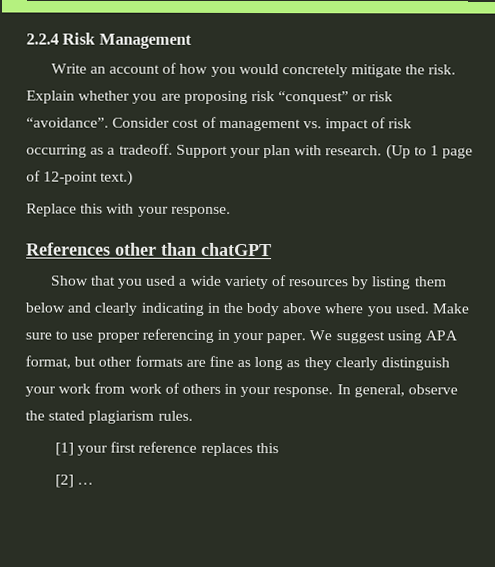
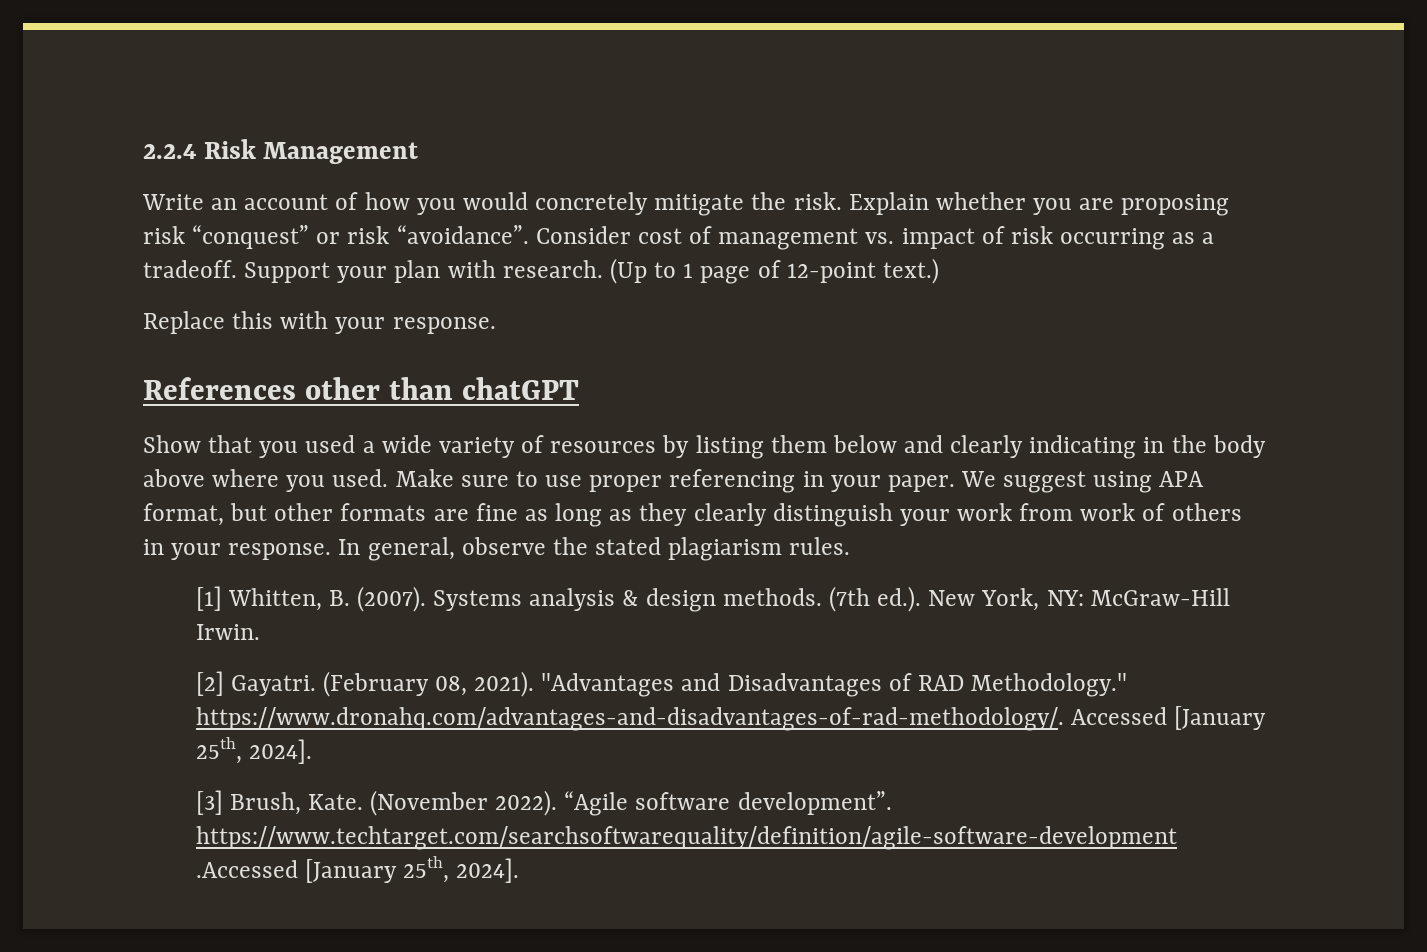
[77,441,279,457] [54,474,95,488] your first reference replaces this // [2] … -> [227,586,1230,612] [195,624,260,640] [195,671,1128,697] [195,706,1266,731] [195,737,312,764] [195,790,892,816] [195,826,1177,850] [195,856,520,883] Whitten, B. (2007). Systems analysis & design methods. (7th ed.). New York, NY: McGraw-Hill Irwin. // [2] Gayatri. (February 08, 2021). "Advantages and Disadvantages of RAD Methodology." https://www.dronahq.com/advantages-and-disadvantages-of-rad-methodology/. Accessed [January 25th, 2024]. // [3] Brush, Kate. (November 2022). “Agile software development”. https://www.techtarget.com/searchsoftwarequality/definition/agile-software-development .Accessed [January 25th, 2024].

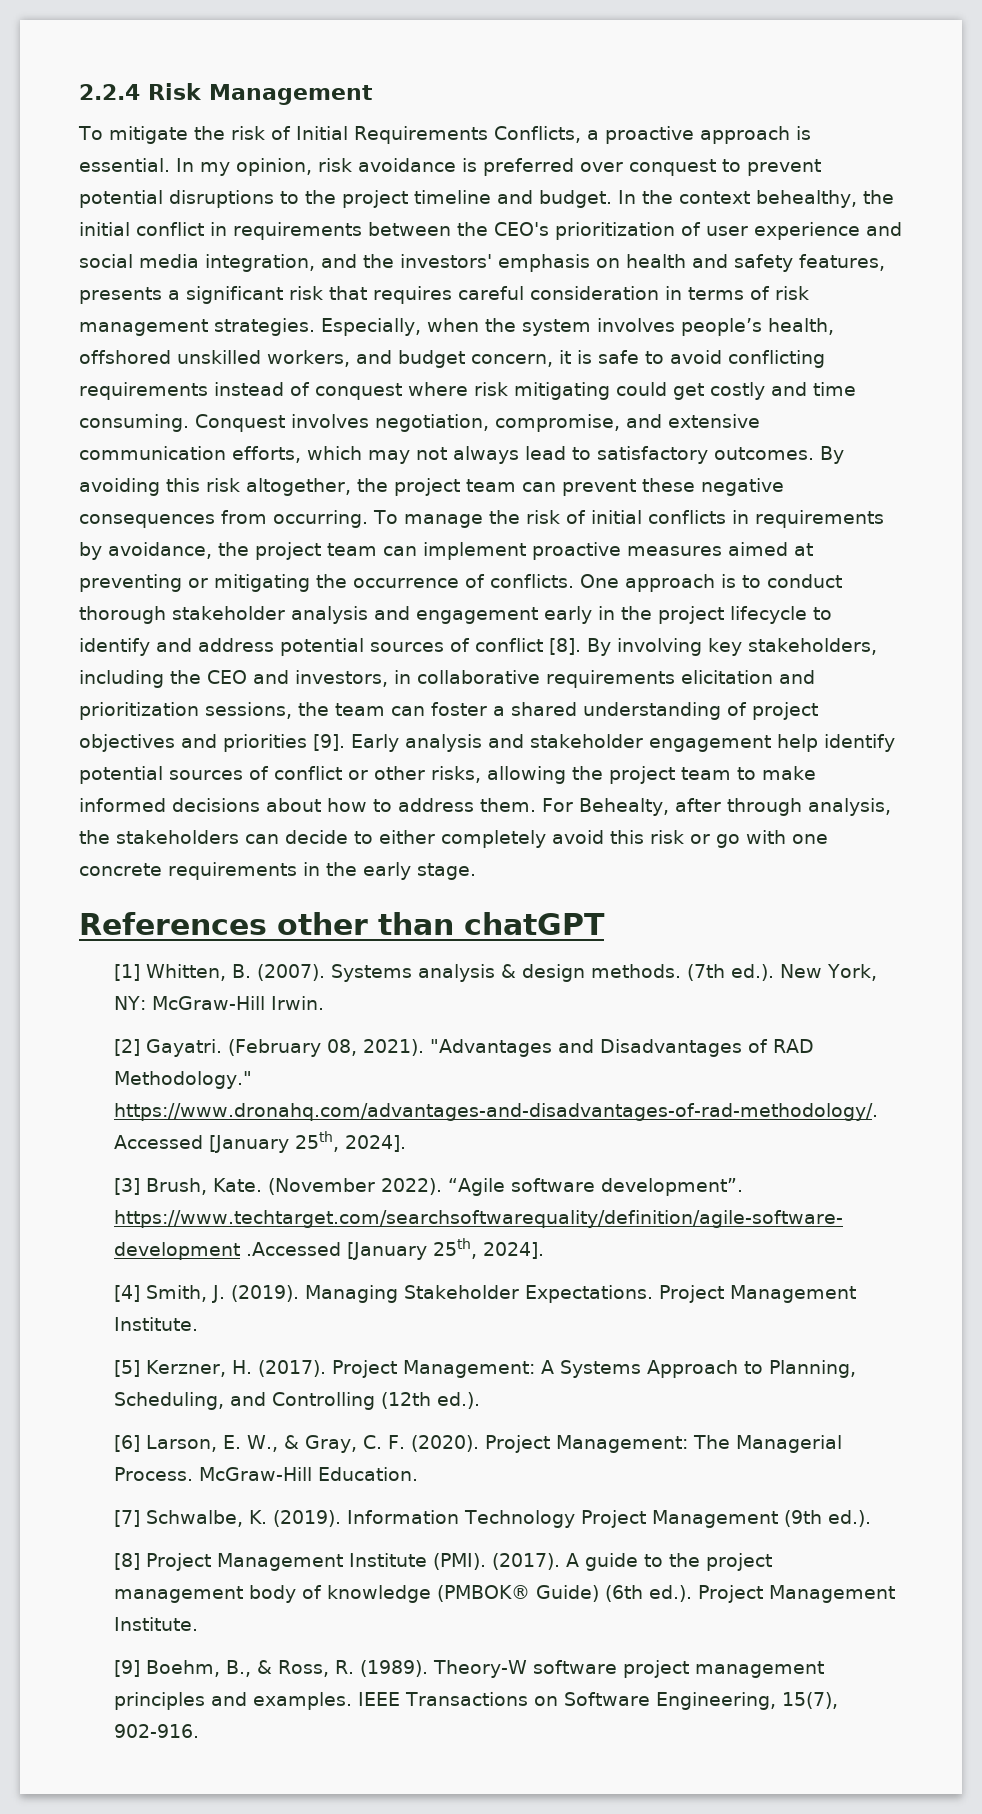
[142,192,1230,216] [143,225,1215,250] [143,258,939,284] [143,311,496,334] [143,377,580,400] [143,435,1266,459] [143,469,1205,493] [143,503,1242,527] [143,537,851,561] Write an account of how you would concretely mitigate the risk. Explain whether you are proposing risk “conquest” or risk “avoidance”. Consider cost of management vs. impact of risk occurring as a tradeoff. Support your plan with research. (Up to 1 page of 12-point text.) // Replace this with your response. // References other than chatGPT // Show that you used a wide variety of resources by listing them below and clearly indicating in the body above where you used. Make sure to use proper referencing in your paper. We suggest using APA format, but other formats are fine as long as they clearly distinguish your work from work of others in your response. In general, observe the stated plagiarism rules. -> [78,126,811,144] [79,158,821,176] [79,190,894,208] [79,222,902,240] [79,254,885,272] [79,286,809,304] [79,318,834,336] [79,350,825,368] [79,382,856,400] [79,414,760,432] [79,446,844,464] [79,478,784,496] [79,510,884,528] [79,542,813,560] [79,574,842,592] [79,606,832,624] [79,638,877,656] [79,670,815,688] [79,702,818,720] [79,734,895,752] [79,766,816,784] [79,798,891,816] [79,830,828,848] [79,862,476,880] [79,912,605,935] To mitigate the risk of Initial Requirements Conflicts, a proactive approach is essential. In my opinion, risk avoidance is preferred over conquest to prevent potential disruptions to the project timeline and budget. In the context behealthy, the initial conflict in requirements between the CEO's prioritization of user experience and social media integration, and the investors' emphasis on health and safety features, presents a significant risk that requires careful consideration in terms of risk management strategies. Especially, when the system involves people’s health, offshored unskilled workers, and budget concern, it is safe to avoid conflicting requirements instead of conquest where risk mitigating could get costly and time consuming. Conquest involves negotiation, compromise, and extensive communication efforts, which may not always lead to satisfactory outcomes. By avoiding this risk altogether, the project team can prevent these negative consequences from occurring. To manage the risk of initial conflicts in requirements by avoidance, the project team can implement proactive measures aimed at preventing or mitigating the occurrence of conflicts. One approach is to conduct thorough stakeholder analysis and engagement early in the project lifecycle to identify and address potential sources of conflict [8]. By involving key stakeholders, including the CEO and investors, in collaborative requirements elicitation and prioritization sessions, the team can foster a shared understanding of project objectives and priorities [9]. Early analysis and stakeholder engagement help identify potential sources of conflict or other risks, allowing the project team to make informed decisions about how to address them. For Behealty, after through analysis, the stakeholders can decide to either completely avoid this risk or go with one concrete requirements in the early stage. // References other than chatGPT
(520, 870) none -> [114,1285,857,1303] [114,1317,199,1331] [114,1360,857,1378] [114,1392,481,1410] [114,1435,843,1453] [114,1467,419,1481] [114,1510,872,1528] [114,1553,773,1571] [114,1585,896,1603] [114,1617,199,1631] [114,1660,825,1678] [114,1692,839,1710] [114,1724,200,1738] // [4] Smith, J. (2019). Managing Stakeholder Expectations. Project Management Institute. // [5] Kerzner, H. (2017). Project Management: A Systems Approach to Planning, Scheduling, and Controlling (12th ed.). // [6] Larson, E. W., & Gray, C. F. (2020). Project Management: The Managerial Process. McGraw-Hill Education. // [7] Schwalbe, K. (2019). Information Technology Project Management (9th ed.). // [8] Project Management Institute (PMI). (2017). A guide to the project management body of knowledge (PMBOK® Guide) (6th ed.). Project Management Institute. // [9] Boehm, B., & Ross, R. (1989). Theory-W software project management principles and examples. IEEE Transactions on Software Engineering, 15(7), 902-916.

